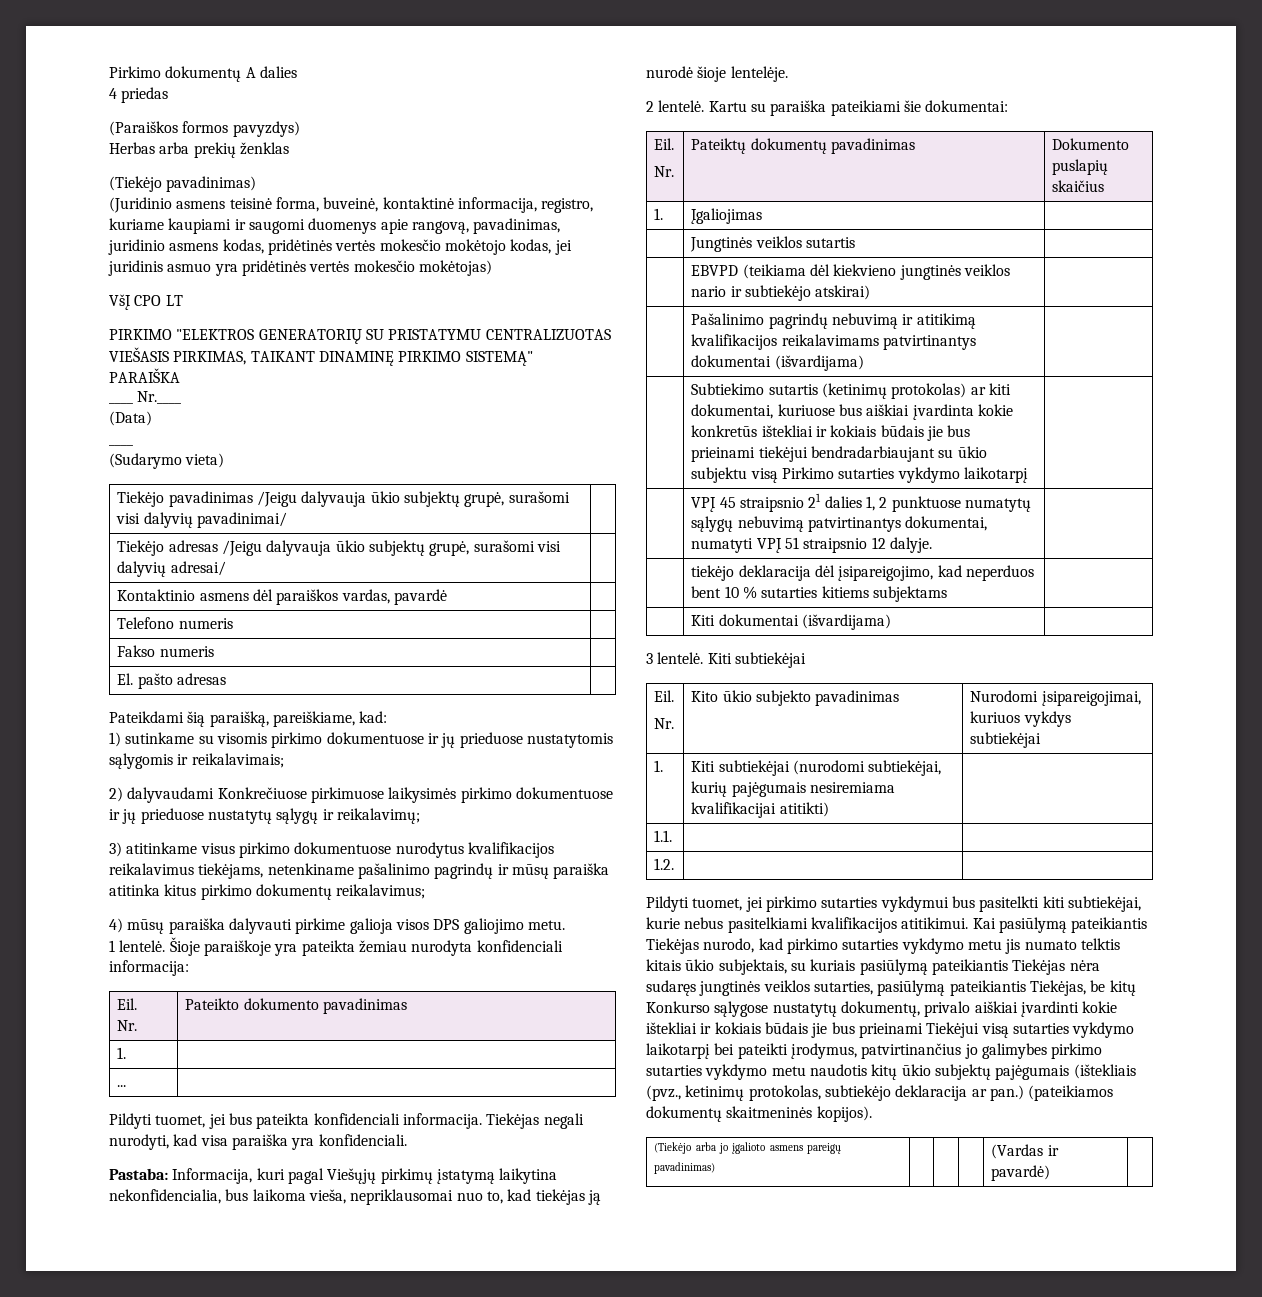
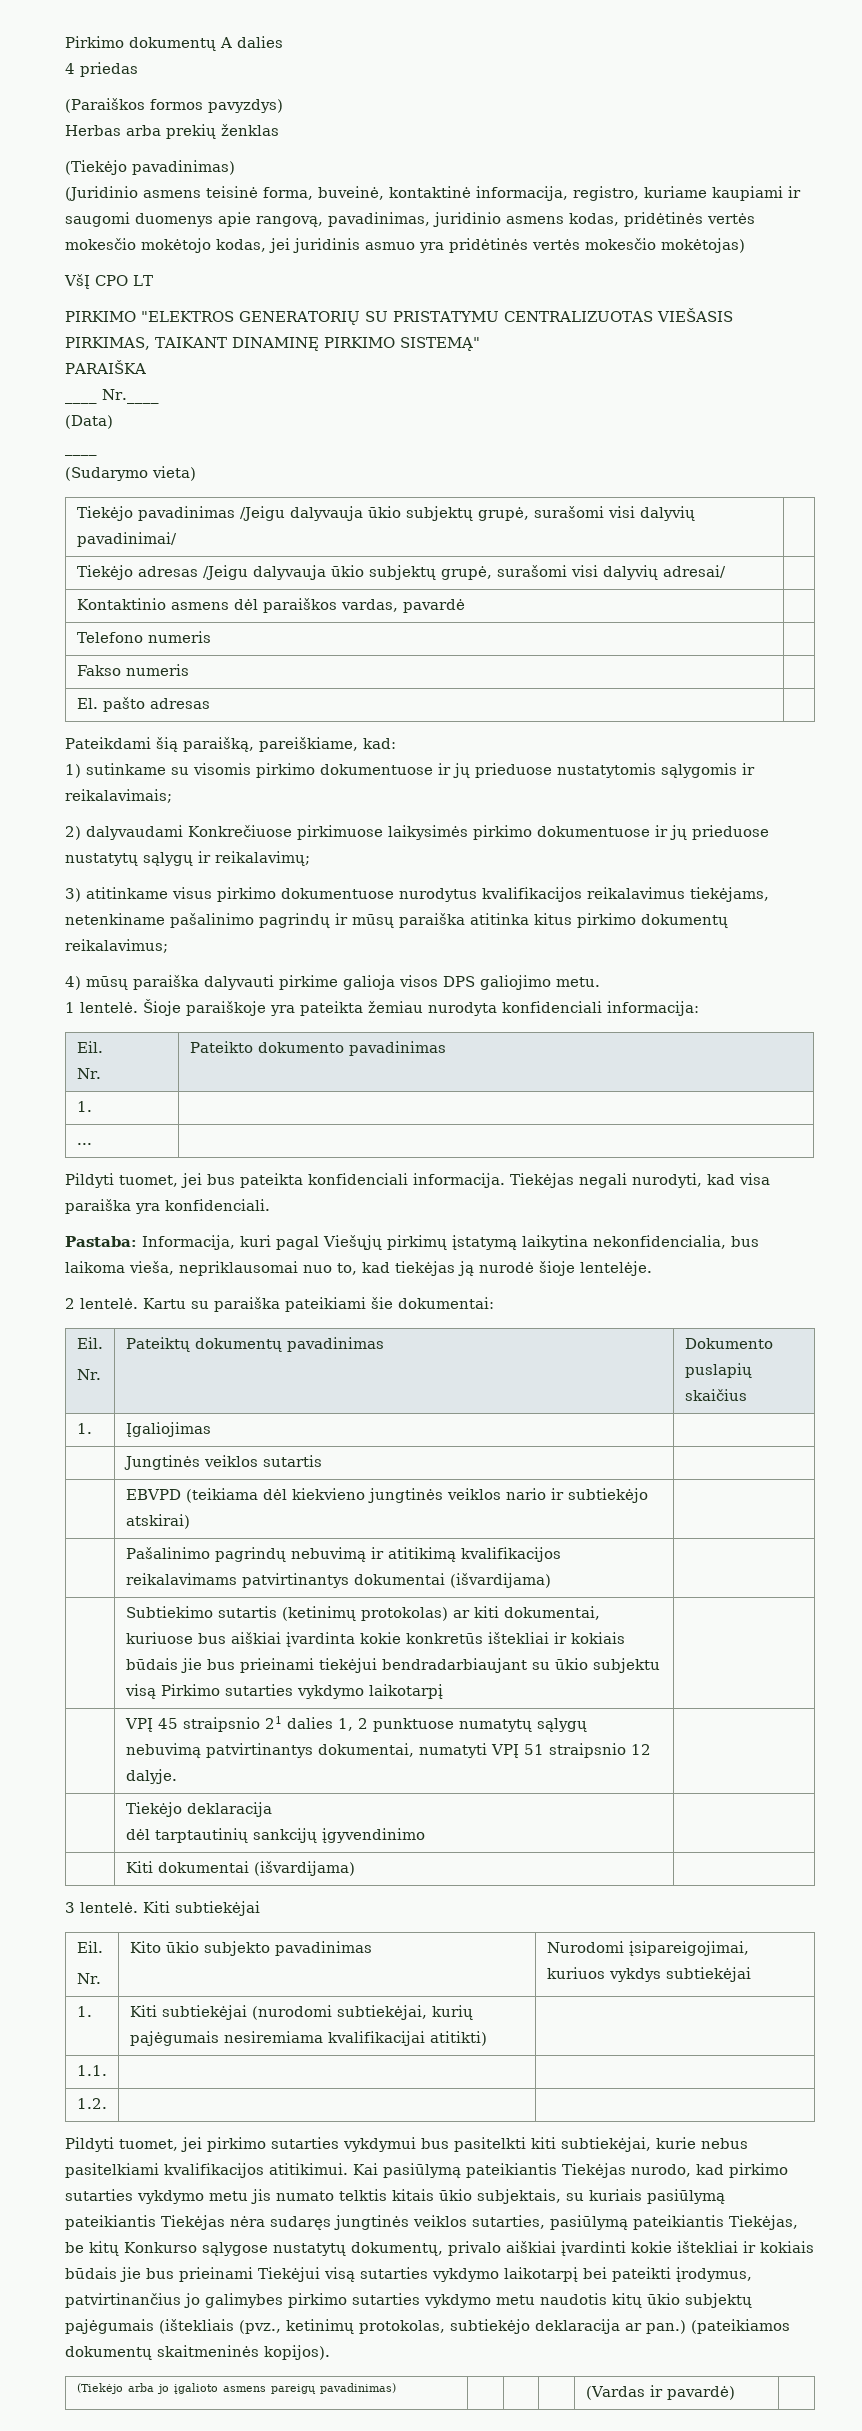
[691,565,1034,581] [691,586,947,602] tiekėjo deklaracija dėl įsipareigojimo, kad neperduos bent 10 % sutarties kitiems subjektams -> [125,1802,272,1817] [125,1828,425,1843] Tiekėjo deklaracija // dėl tarptautinių sankcijų įgyvendinimo

